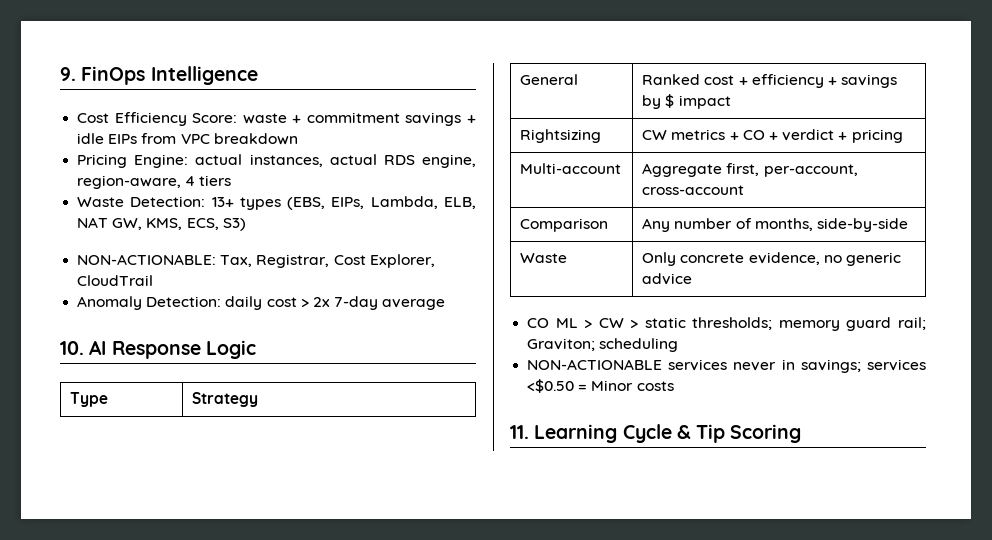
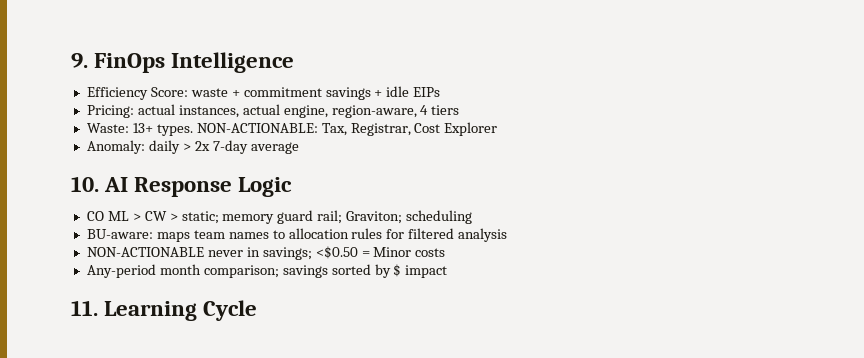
[77,113,110,123] Cost -> (295, 62) none
[141,133,298,145] [77,154,189,168] from VPC breakdown // Pricing Engine: -> [86,105,134,118] // Pricing:
[383,155,415,165] RDS -> (280, 109) none
[77,196,476,210] [77,217,246,231] [77,254,435,268] [77,275,154,286] [77,296,297,310] Waste Detection: 13+ types (EBS, EIPs, Lambda, ELB, NAT GW, KMS, ECS, S3) // NON-ACTIONABLE: Tax, Registrar, Cost Explorer, CloudTrail // Anomaly Detection: daily cost -> [86,122,498,136] [86,140,180,154] Waste: 13+ types. NON-ACTIONABLE: Tax, Registrar, Cost Explorer // Anomaly: daily
[70,392,109,407] [192,392,259,407] [520,74,579,85] [642,74,898,88] [642,94,731,109] [520,129,602,143] [642,129,903,143] [520,163,622,174] [642,163,858,177] [642,185,745,195] [520,218,609,232] [642,218,909,232] [520,253,568,263] [642,252,902,266] [642,273,693,285] // Type | Strategy // General | Ranked cost + efficiency + savings by $ impact // Rightsizing | CW metrics + CO + verdict + pricing // Multi-account | Aggregate first, per-account, cross-account // Comparison | Any number of months, side-by-side // Waste | Only concrete evidence, no generic advice -> (293, 187) none
[644,317,773,330] static thresholds; -> [181,211,219,224] static;
(679, 345) none -> [86,228,508,242] // BU-aware: maps team names to allocation rules for filtered analysis
[668,359,728,371] services -> (204, 252) none
[867,359,926,371] services -> (312, 253) none
(674, 386) none -> [86,264,448,278] // Any-period month comparison; savings sorted by $ impact
[676,424,802,443] & Tip Scoring -> (258, 310) none

